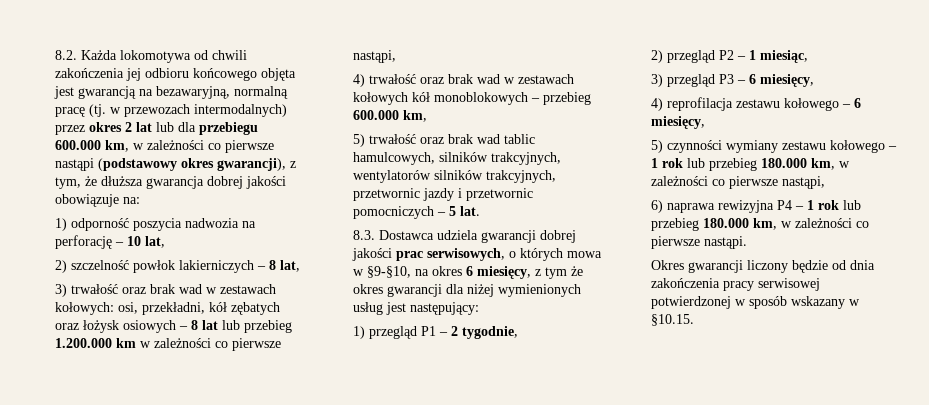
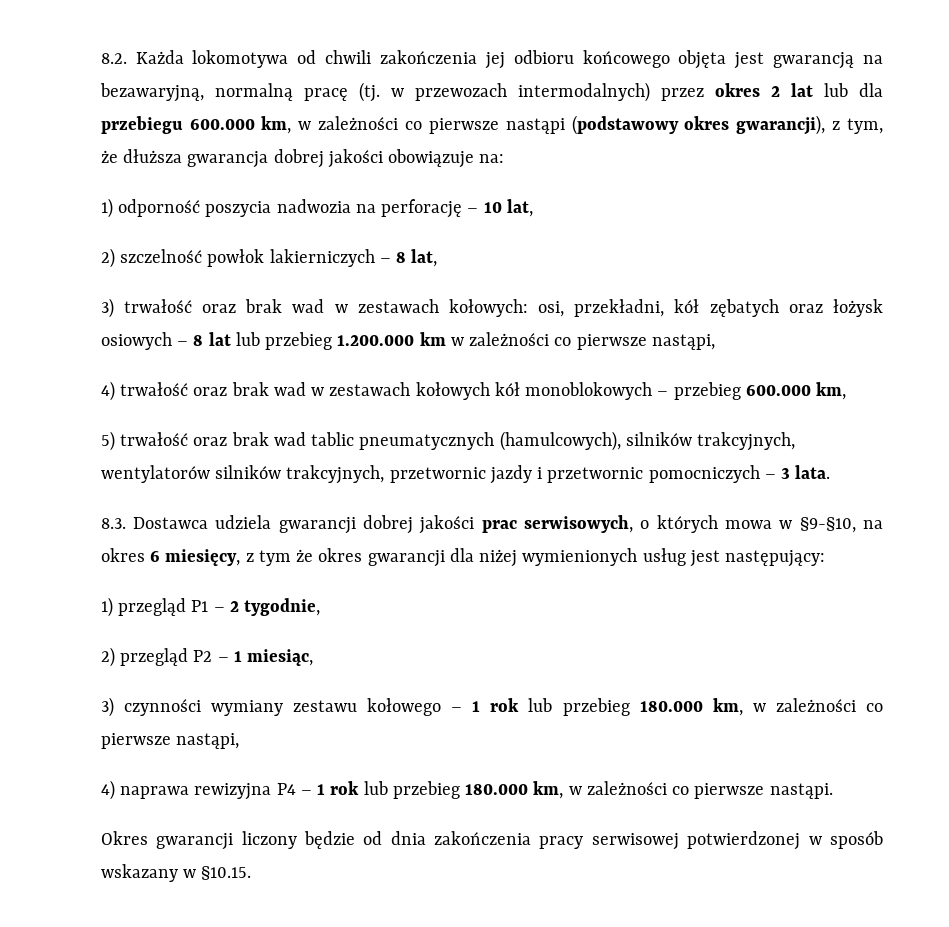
[352,152,435,165] hamulcowych, -> [359,431,621,451] pneumatycznych (hamulcowych),
[448,206,480,216] 5 lat. -> [781,465,831,479] 3 lata.
[666,74,814,87] [650,97,861,111] [650,116,705,129] [650,140,663,153] przegląd P3 – 6 miesięcy, // 4) reprofilacja zestawu kołowego – 6 miesięcy, // 5) -> (114, 707) none
[650,200,663,213] 6) -> [100,780,115,800] 4)

